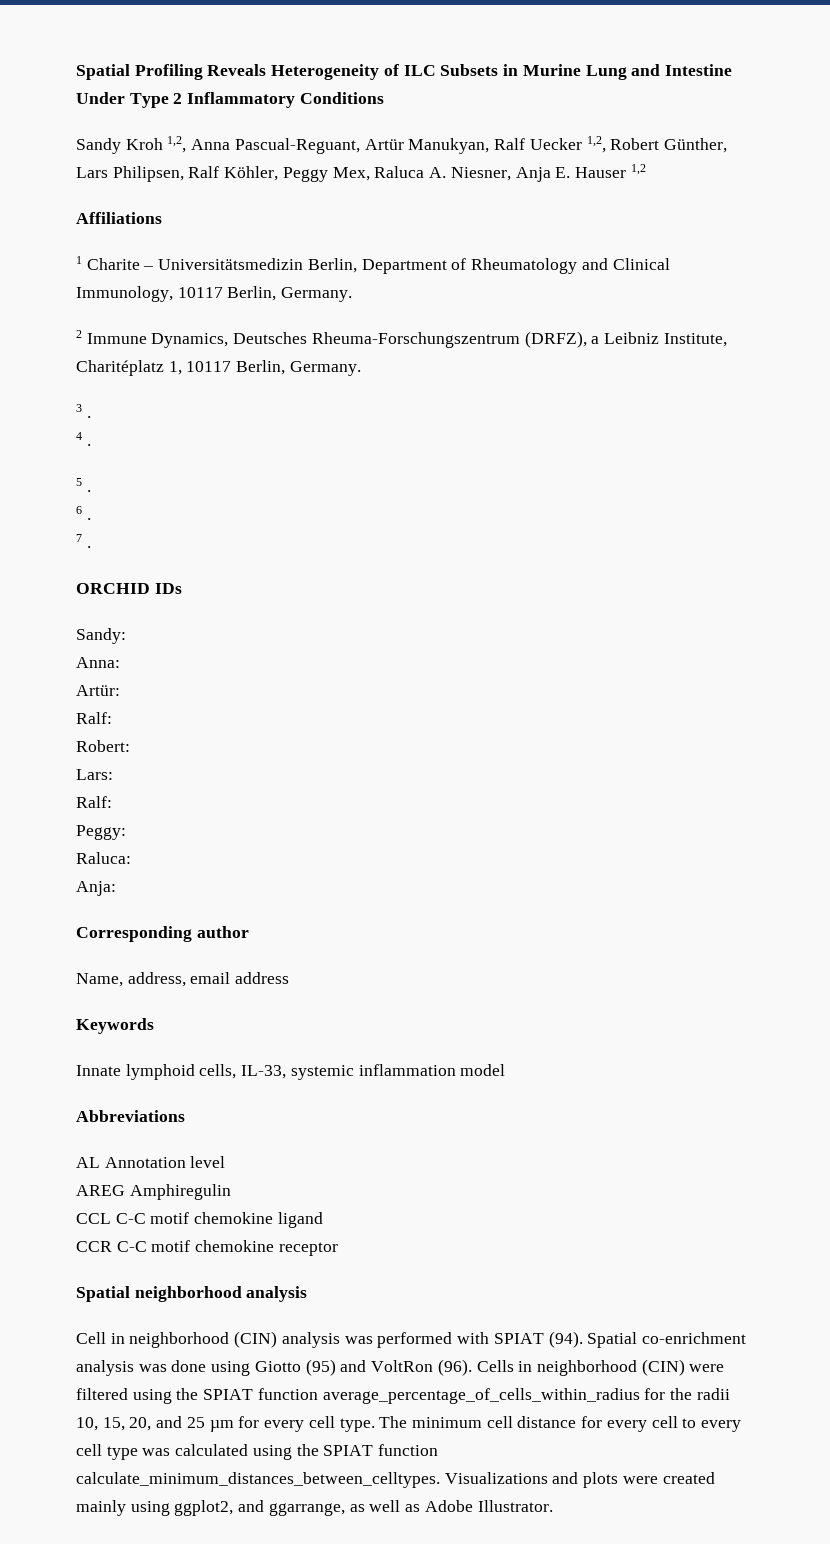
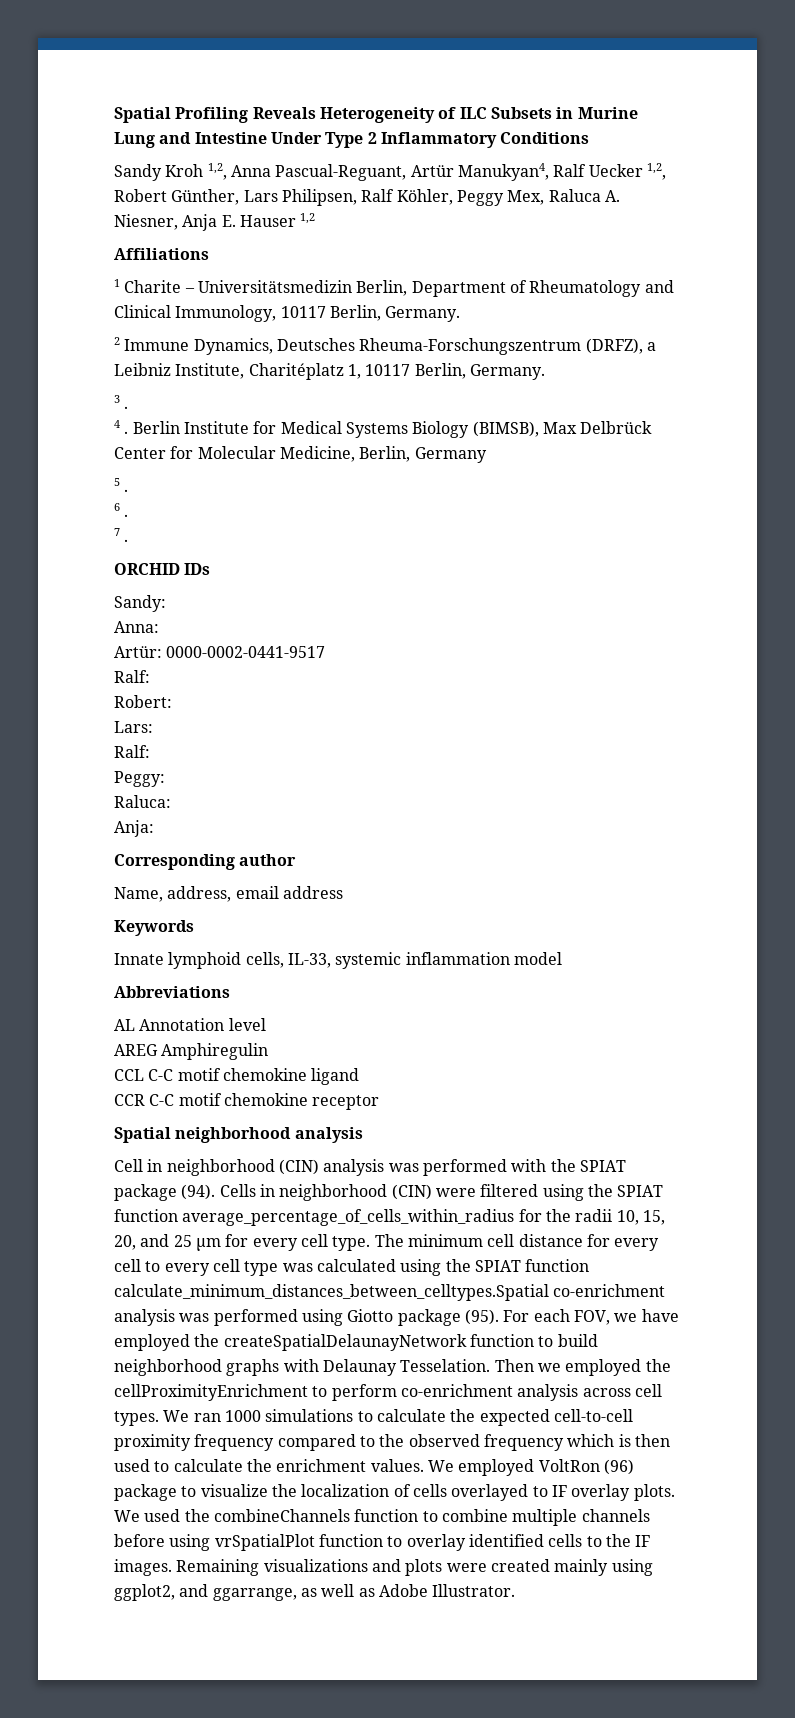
[408,138,490,154] Manukyan, -> [457,163,549,181] Manukyan4,
(91, 445) none -> [132,421,653,438] [114,446,487,463] Berlin Institute for Medical Systems Biology (BIMSB), Max Delbrück Center for Molecular Medicine, Berlin, Germany
(120, 690) none -> [166,646,326,658] 0000-0002-0441-9517
[493,1331,746,1348] [76,1359,472,1376] SPIAT (94). Spatial co-enrichment analysis was done using Giotto (95) and VoltRon (96). -> [550,1159,626,1172] [114,1184,216,1201] the SPIAT package (94).
[76,1472,548,1488] calculate_minimum_distances_between_celltypes. Visualizations -> [114,1284,666,1301] [114,1309,679,1326] [114,1334,598,1351] [114,1359,671,1376] [114,1384,662,1401] [114,1409,633,1426] [114,1434,670,1451] [114,1459,634,1476] [114,1484,675,1501] [114,1509,650,1526] [114,1534,651,1551] [114,1559,368,1576] calculate_minimum_distances_between_celltypes.Spatial co-enrichment analysis was performed using Giotto package (95). For each FOV, we have employed the createSpatialDelaunayNetwork function to build neighborhood graphs with Delaunay Tesselation. Then we employed the cellProximityEnrichment to perform co-enrichment analysis across cell types. We ran 1000 simulations to calculate the expected cell-to-cell proximity frequency compared to the observed frequency which is then used to calculate the enrichment values. We employed VoltRon (96) package to visualize the localization of cells overlayed to IF overlay plots. We used the combineChannels function to combine multiple channels before using vrSpatialPlot function to overlay identified cells to the IF images. Remaining visualizations

